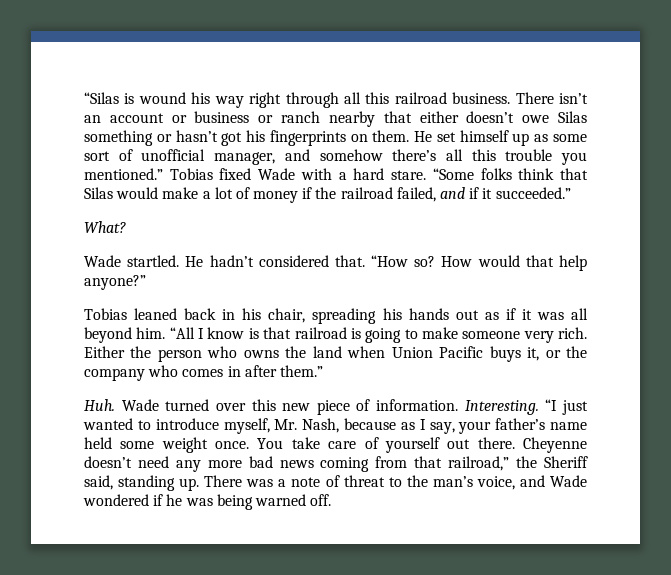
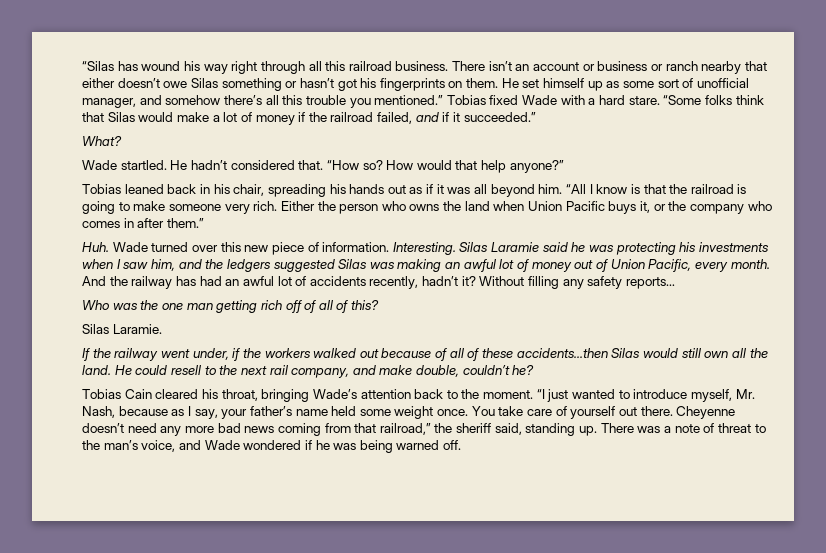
[124,93,135,104] is -> [117,61,138,71] has
(292, 333) none -> [669,184,688,194] the
(539, 407) none -> [459,242,769,255] [82,259,770,272] [82,276,675,289] [82,300,380,313] [82,324,162,334] [82,348,768,361] [82,365,535,378] [82,389,534,402] Silas Laramie said he was protecting his investments when I saw him, and the ledgers suggested Silas was making an awful lot of money out of Union Pacific, every month. And the railway has had an awful lot of accidents recently, hadn’t it? Without filling any safety reports… // Who was the one man getting rich off of all of this? // Silas Laramie. // If the railway went under, if the workers walked out because of all of these accidents...then Silas would still own all the land. He could resell to the next rail company, and make double, couldn’t he? // Tobias Cain cleared his throat, bringing Wade’s attention back to the moment.
[544,456,589,468] Sheriff -> [456,423,492,433] sheriff

